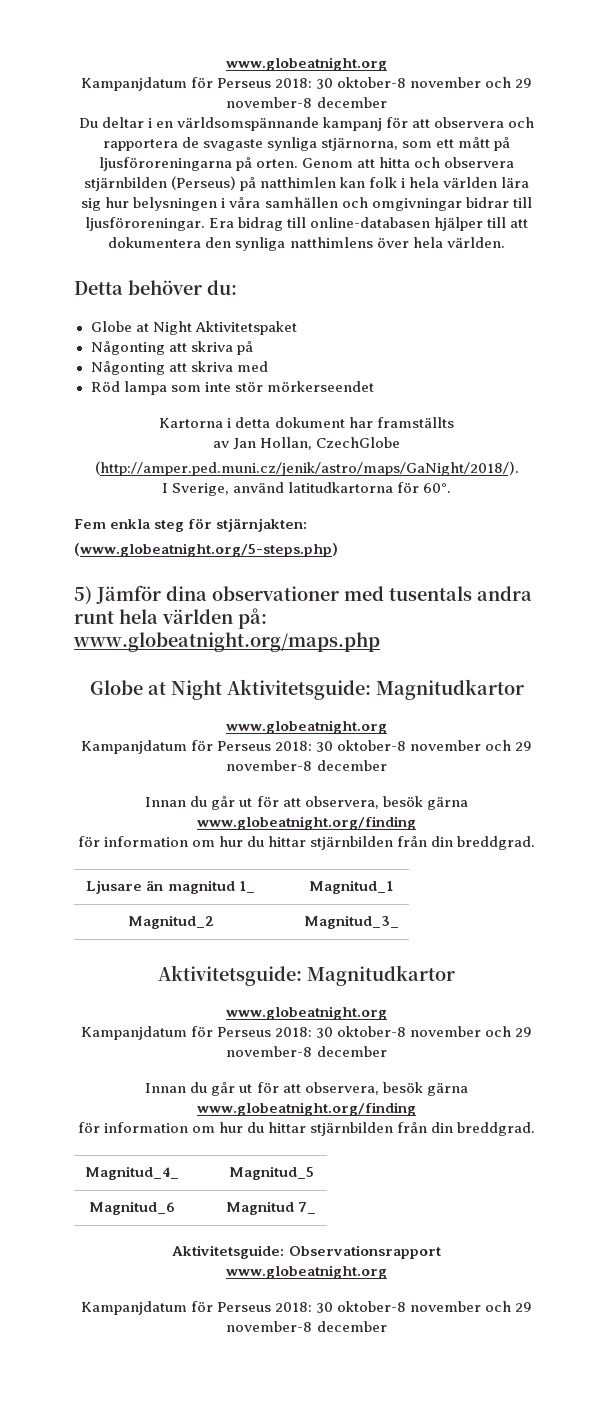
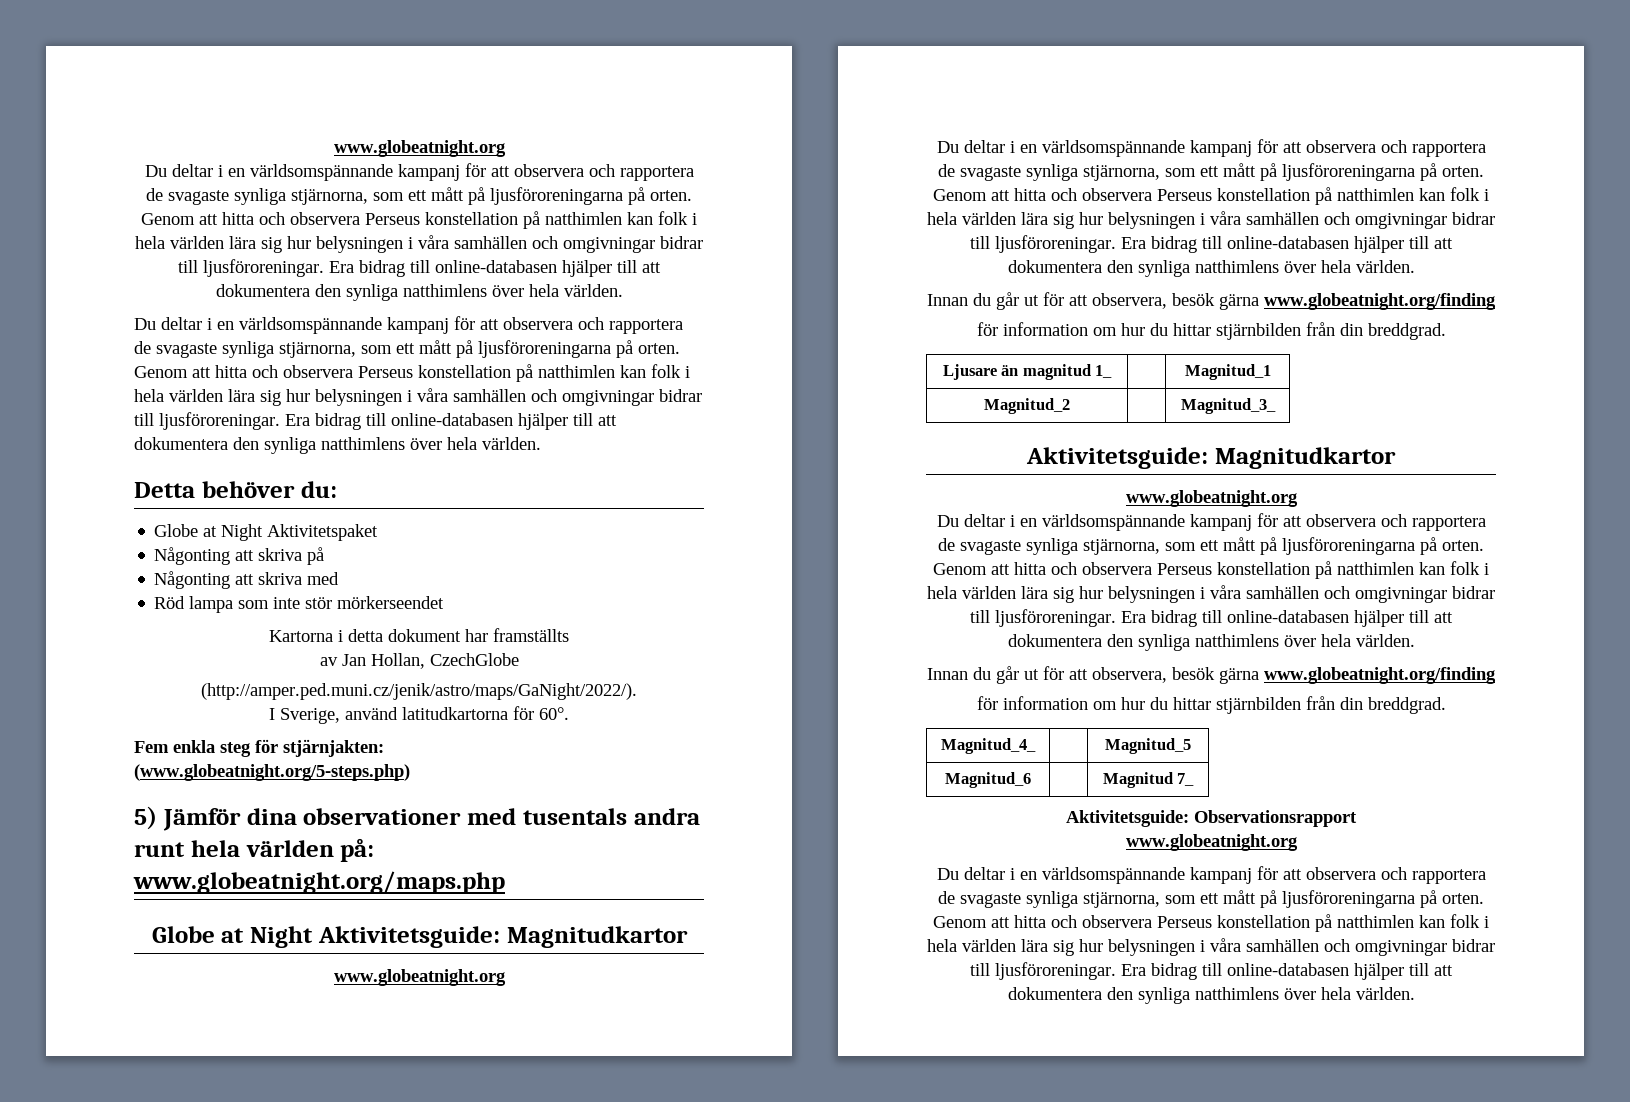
[226,57,387,71] [80,77,533,91] [226,97,387,108] www.globeatnight.org // Kampanjdatum för Perseus 2018: 30 oktober-8 november och 29 november-8 december -> [333,140,506,157] www.globeatnight.org
[83,176,236,191] stjärnbilden (Perseus) -> [365,211,697,229] [135,235,703,253] [178,259,661,277] [215,284,623,301] [134,316,683,334] [134,340,680,358] [134,365,511,378] Perseus konstellation på natthimlen kan folk i hela världen lära sig hur belysningen i våra samhällen och omgivningar bidrar till ljusföroreningar. Era bidrag till online-databasen hjälper till att dokumentera den synliga natthimlens över hela världen. // Du deltar i en världsomspännande kampanj för att observera och rapportera de svagaste synliga stjärnorna, som ett mått på ljusföroreningarna på orten. Genom att hitta och observera Perseus konstellation
[94,461,519,476] (http://amper.ped.muni.cz/jenik/astro/maps/GaNight/2018/). -> [201,683,637,700] (http://amper.ped.muni.cz/jenik/astro/maps/GaNight/2022/).
[80,740,533,754] [226,760,387,771] Kampanjdatum för Perseus 2018: 30 oktober-8 november och 29 november-8 december -> [936,139,1486,157] [938,163,1484,181] [933,187,1489,205] [927,211,1495,229] [970,235,1453,253] [1007,260,1415,277] Du deltar i en världsomspännande kampanj för att observera och rapportera de svagaste synliga stjärnorna, som ett mått på ljusföroreningarna på orten. Genom att hitta och observera Perseus konstellation på natthimlen kan folk i hela världen lära sig hur belysningen i våra samhällen och omgivningar bidrar till ljusföroreningar. Era bidrag till online-databasen hjälper till att dokumentera den synliga natthimlens över hela världen.
[80,1026,533,1040] [226,1046,387,1057] Kampanjdatum för Perseus 2018: 30 oktober-8 november och 29 november-8 december -> [936,513,1486,531] [938,537,1484,555] [933,561,1489,579] [927,585,1495,603] [970,609,1453,627] [1007,634,1415,651] Du deltar i en världsomspännande kampanj för att observera och rapportera de svagaste synliga stjärnorna, som ett mått på ljusföroreningarna på orten. Genom att hitta och observera Perseus konstellation på natthimlen kan folk i hela världen lära sig hur belysningen i våra samhällen och omgivningar bidrar till ljusföroreningar. Era bidrag till online-databasen hjälper till att dokumentera den synliga natthimlens över hela världen.
[80,1301,533,1315] [226,1321,387,1332] Kampanjdatum för Perseus 2018: 30 oktober-8 november och 29 november-8 december -> [936,866,1486,884] [938,890,1484,908] [933,914,1489,932] [927,938,1495,956] [970,962,1453,980] [1007,987,1415,1004] Du deltar i en världsomspännande kampanj för att observera och rapportera de svagaste synliga stjärnorna, som ett mått på ljusföroreningarna på orten. Genom att hitta och observera Perseus konstellation på natthimlen kan folk i hela världen lära sig hur belysningen i våra samhällen och omgivningar bidrar till ljusföroreningar. Era bidrag till online-databasen hjälper till att dokumentera den synliga natthimlens över hela världen.

